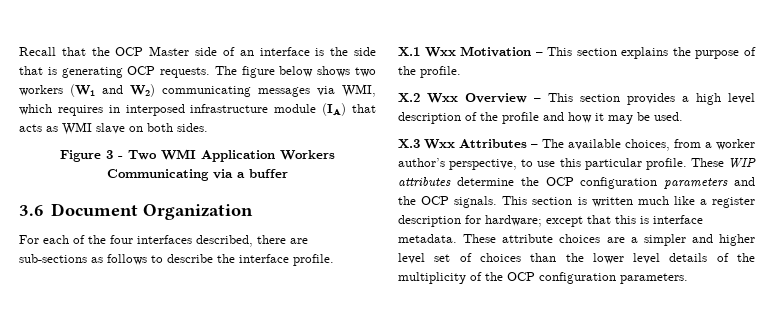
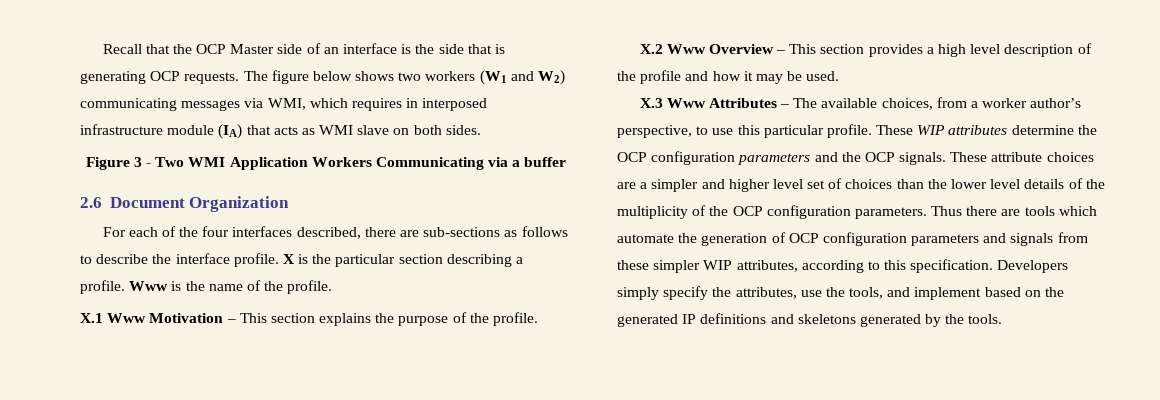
[19,205,44,216] 3.6 -> [80,197,102,208] 2.6
(334, 260) none -> [282,254,524,267] [80,280,333,294] X is the particular section describing a profile. Www is the name of the profile.
[424,47,456,57] Wxx -> [107,313,147,323] Www
[427,93,458,103] Wxx -> [666,44,706,54] Www
[424,139,455,149] Wxx -> [666,98,706,108] Www
[502,196,755,208] [398,215,703,227] [398,234,457,243] This section is written much like a register description for hardware; except that this is interface metadata. -> (947, 158) none
(688, 278) none -> [931,206,1097,216] [617,232,1088,246] [617,259,1069,273] [617,286,1065,300] [617,313,1003,327] Thus there are tools which automate the generation of OCP configuration parameters and signals from these simpler WIP attributes, according to this specification. Developers simply specify the attributes, use the tools, and implement based on the generated IP definitions and skeletons generated by the tools.

